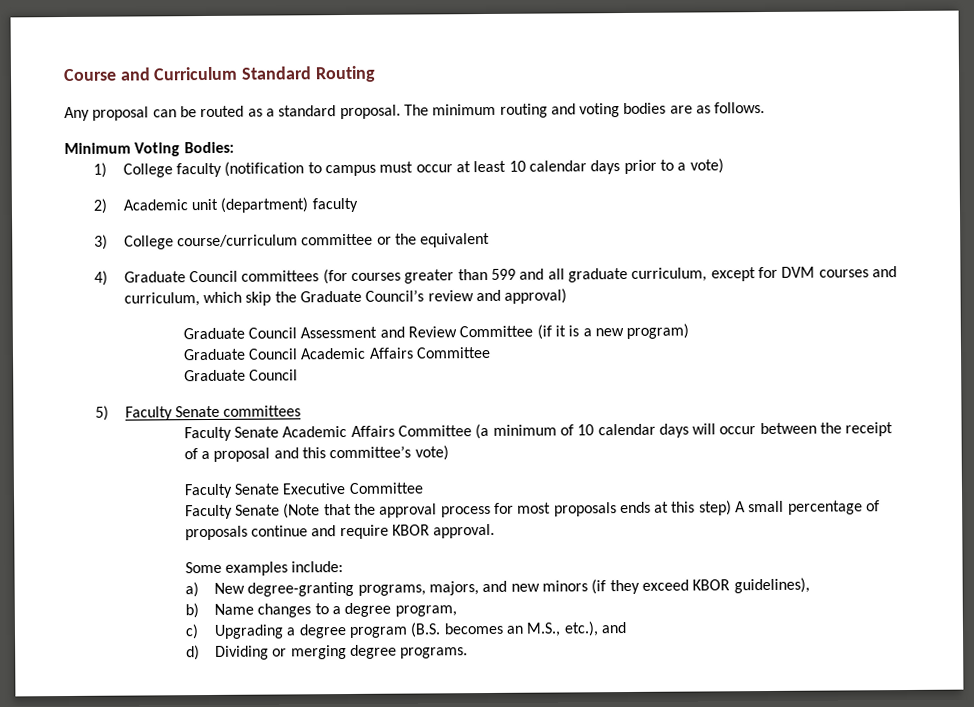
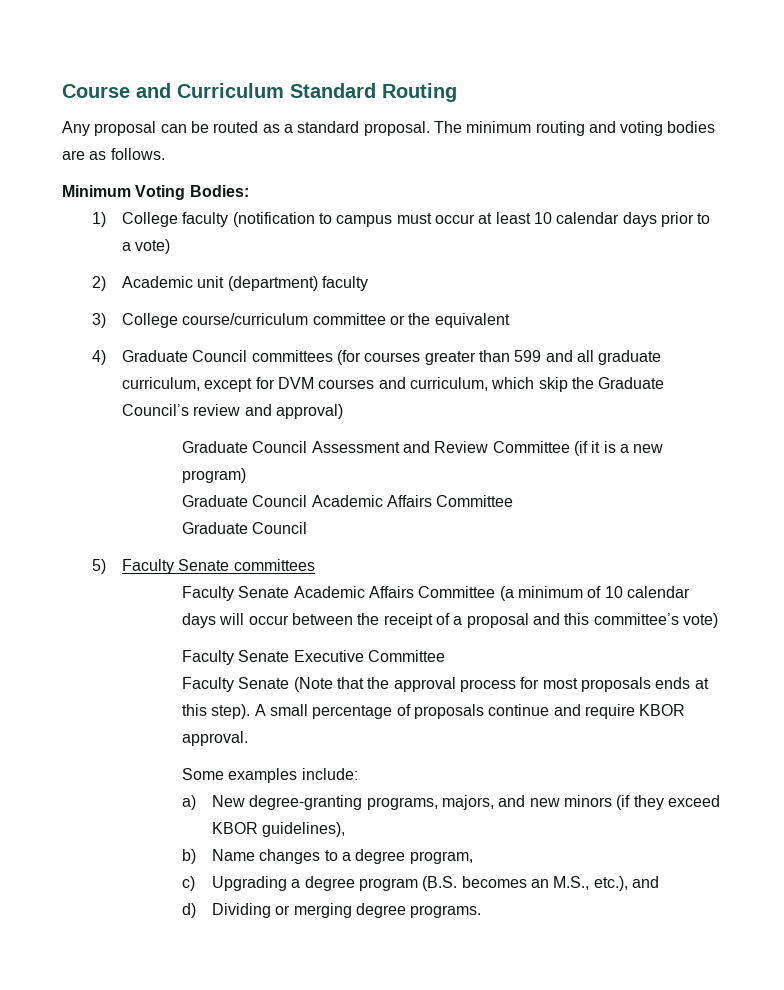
[698,500,732,516] step) -> [211,704,251,719] step).

